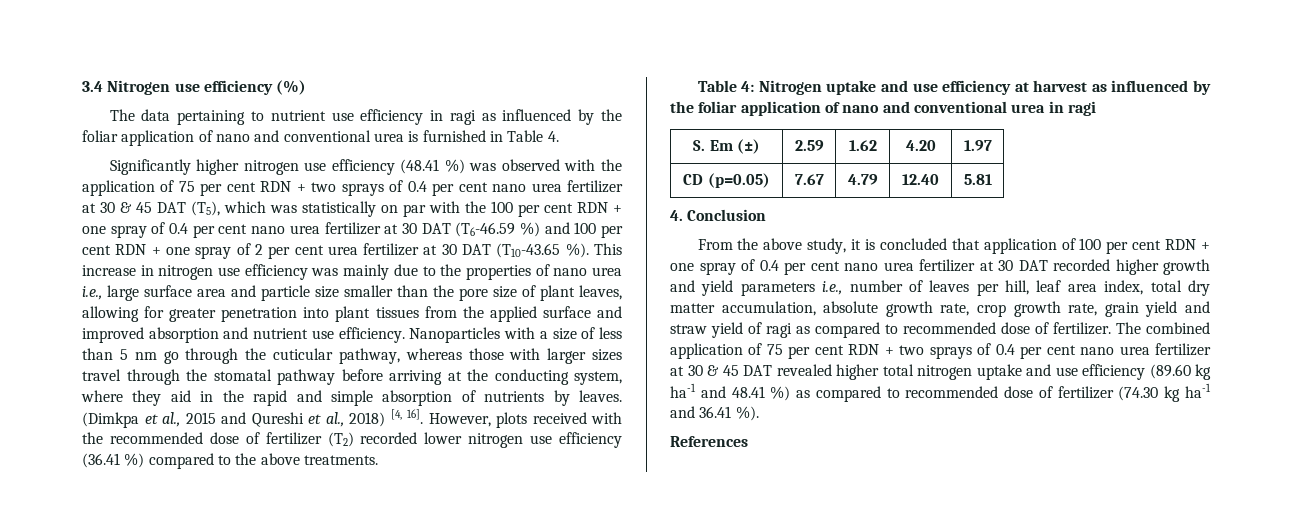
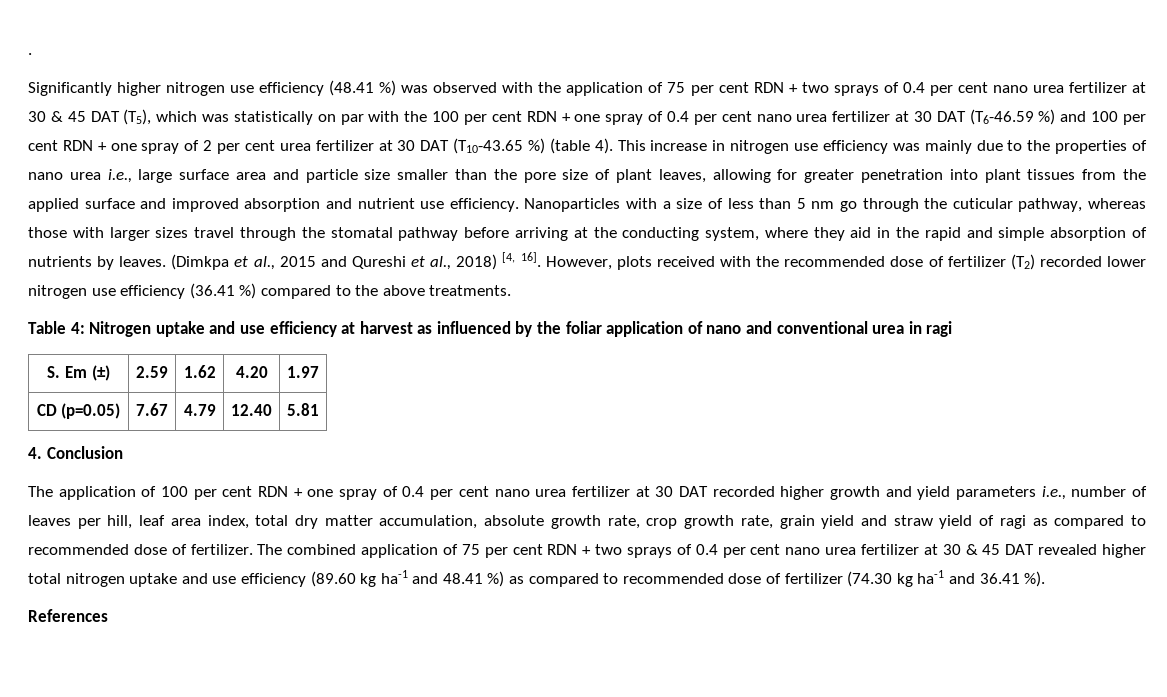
[82,80,307,95] [109,109,622,125] [82,130,559,146] 3.4 Nitrogen use efficiency (%) // The data pertaining to nutrient use efficiency in ragi as influenced by the foliar application of nano and conventional urea is furnished in Table 4. -> [28,53,32,55] .
[565,243,589,258] %). -> [528,138,613,154] %) (table 4).
[697,238,980,254] From the above study, it is concluded that -> [28,486,53,497] The

